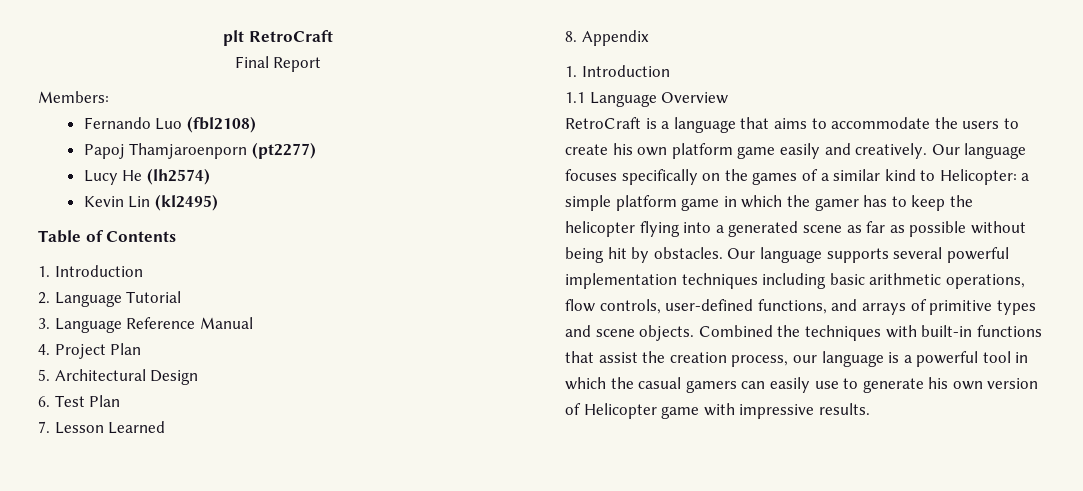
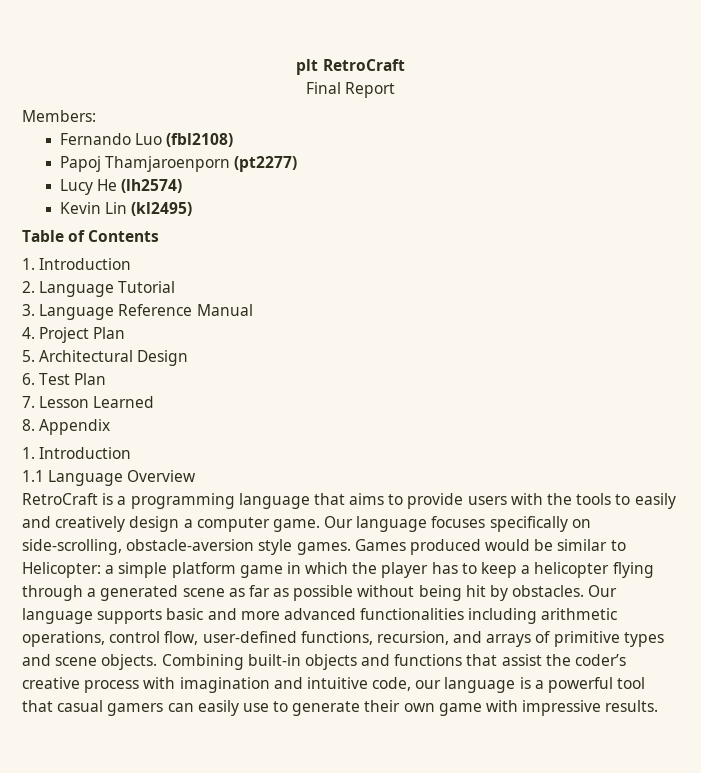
(670, 125) none -> [130,493,235,509] programming
[831,117,1019,129] [565,143,928,159] accommodate the users to create his own platform game easily and creatively. -> [407,493,676,509] [22,516,320,532] provide users with the tools to easily and creatively design a computer game.
[724,169,916,185] the games of a similar kind -> [22,539,608,555] side-scrolling, obstacle-aversion style games. Games produced would be similar
[814,198,859,211] gamer -> [381,562,429,578] player
[949,195,973,207] the -> [521,565,531,574] a
[683,222,712,233] into -> [22,585,83,601] through
[893,247,1009,263] [565,273,1025,289] [565,299,661,314] several powerful implementation techniques including basic arithmetic operations, flow controls, -> [166,608,618,624] [22,631,199,647] basic and more advanced functionalities including arithmetic operations, control flow,
(827, 306) none -> [376,631,449,645] recursion,
[698,325,1042,341] [565,351,789,367] Combined the techniques with built-in functions that assist the creation process, -> [161,654,627,670] [22,677,412,693] Combining built-in objects and functions that assist the coder’s creative process with imagination and intuitive code,
[1015,352,1029,363] [565,377,634,390] in which the -> [22,700,53,712] that
[928,377,1039,390] [565,403,657,419] his own version of Helicopter -> [364,700,435,712] their own

